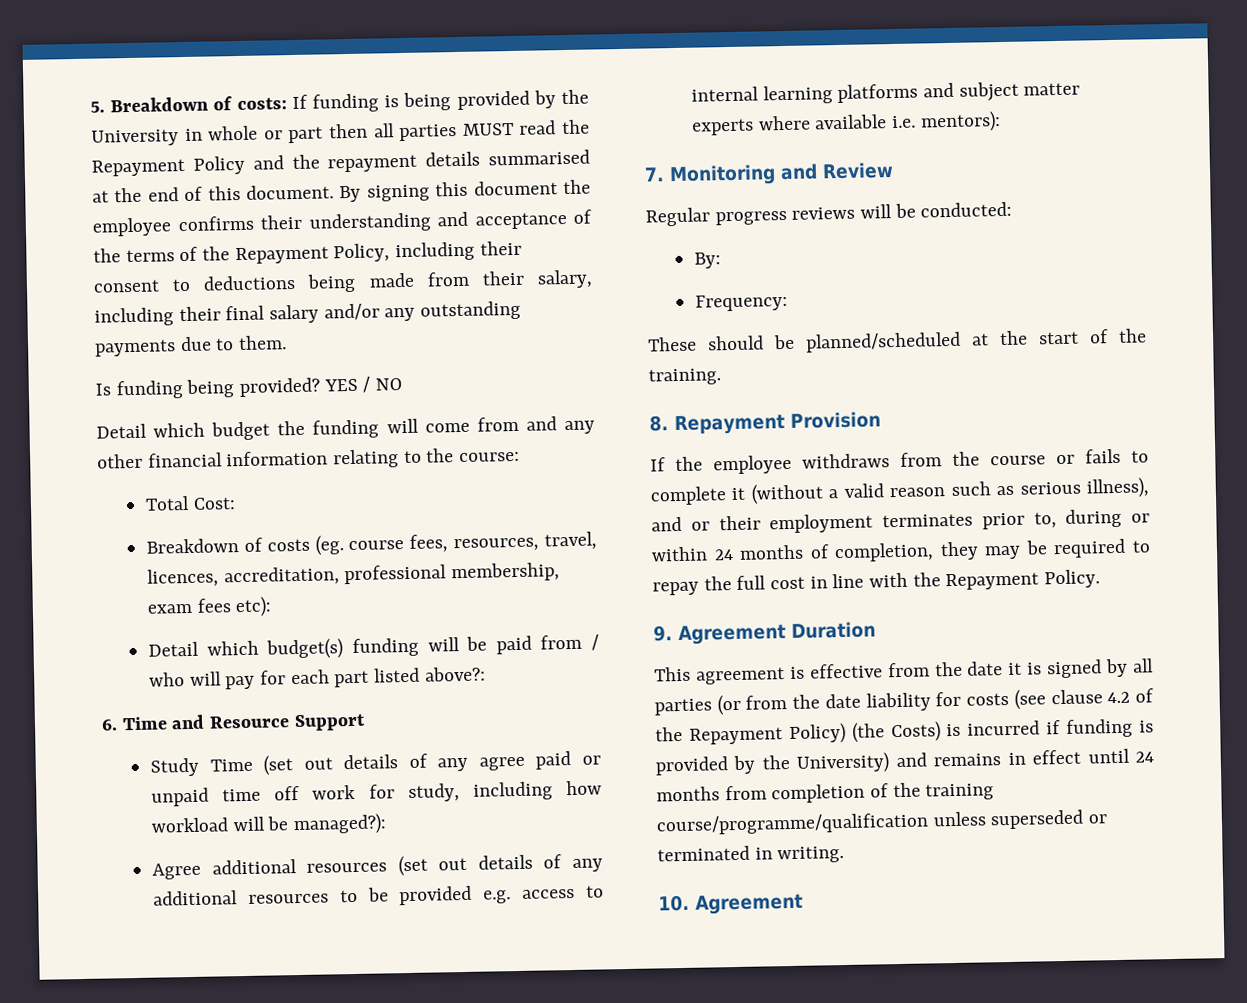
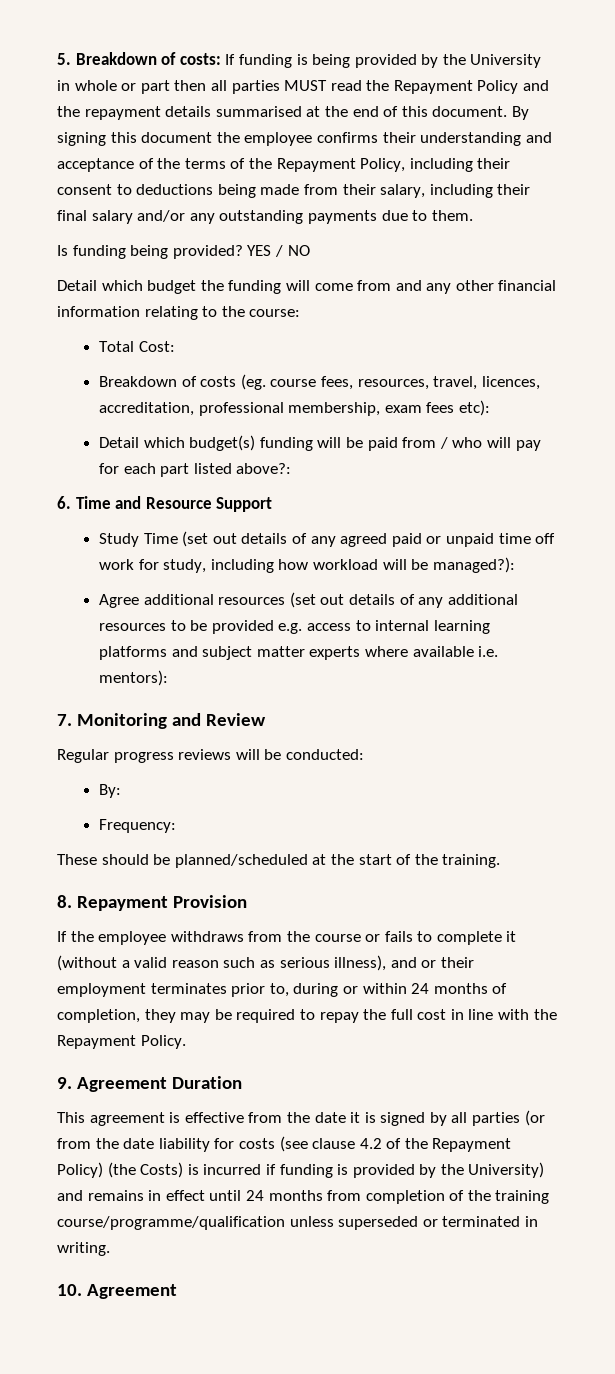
[478,756,525,771] agree -> [340,533,388,547] agreed

